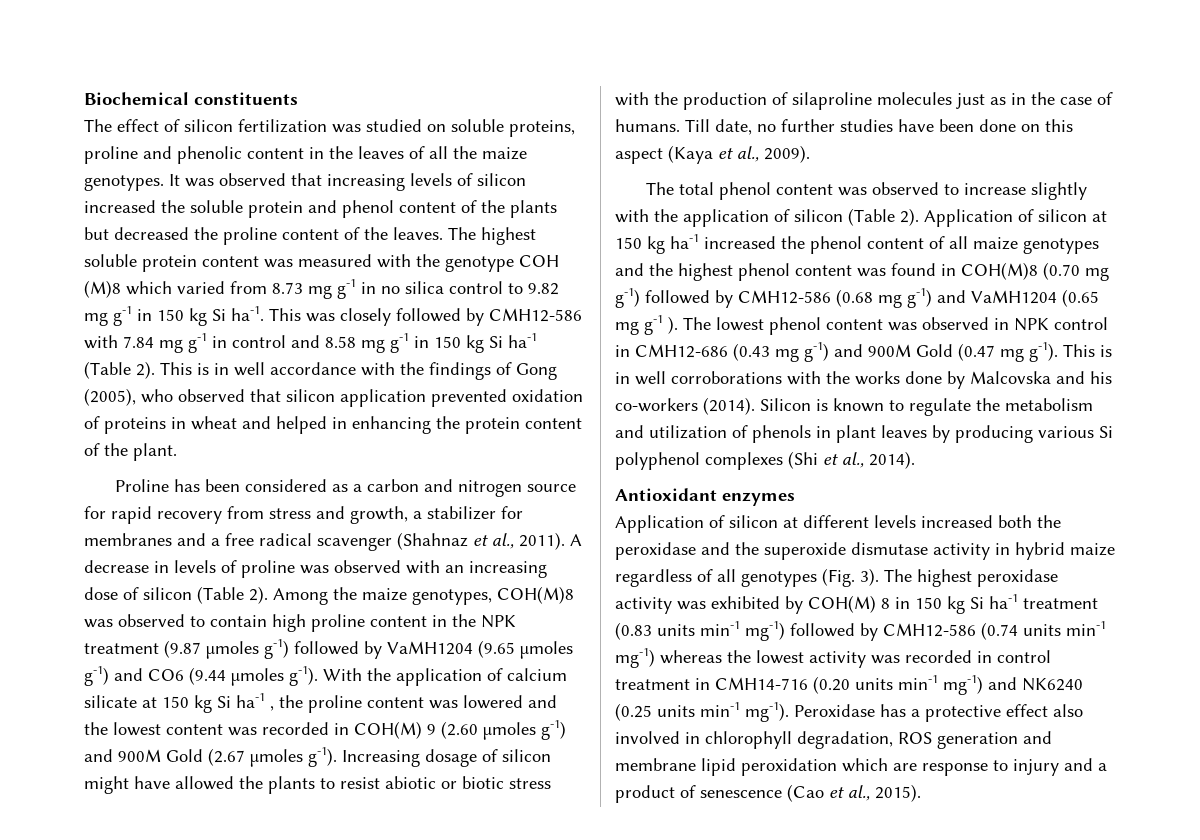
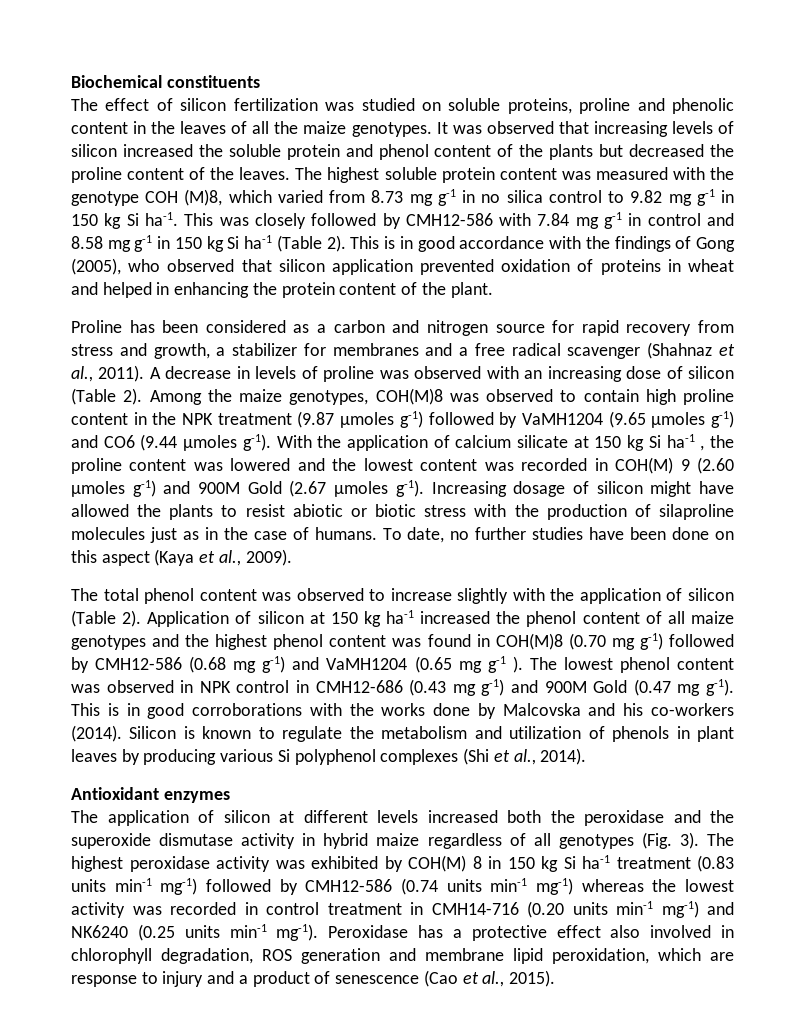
[84,280,121,298] (M)8 -> [184,189,223,206] (M)8,
[234,362,265,376] well -> [417,236,455,252] good
[685,119,710,132] Till -> [382,528,402,540] To
[635,371,666,385] well -> [147,703,185,719] good
[615,515,704,533] Application -> [71,810,189,826] The application
[741,758,837,776] peroxidation -> [552,948,649,964] peroxidation,

